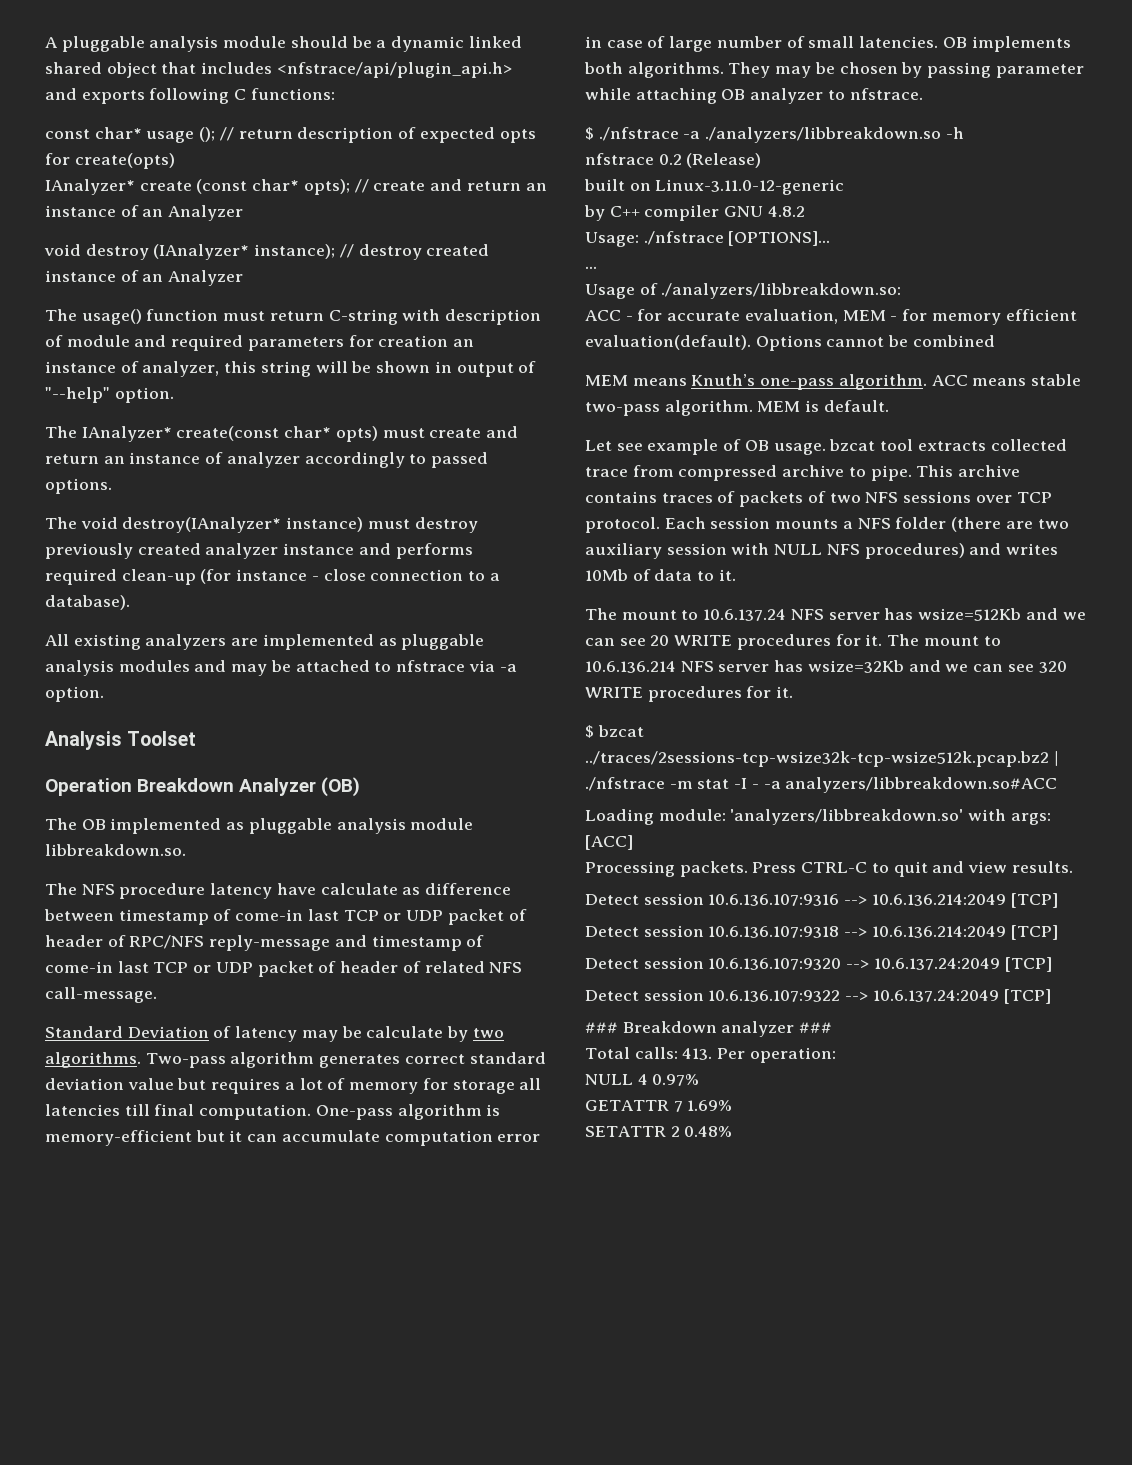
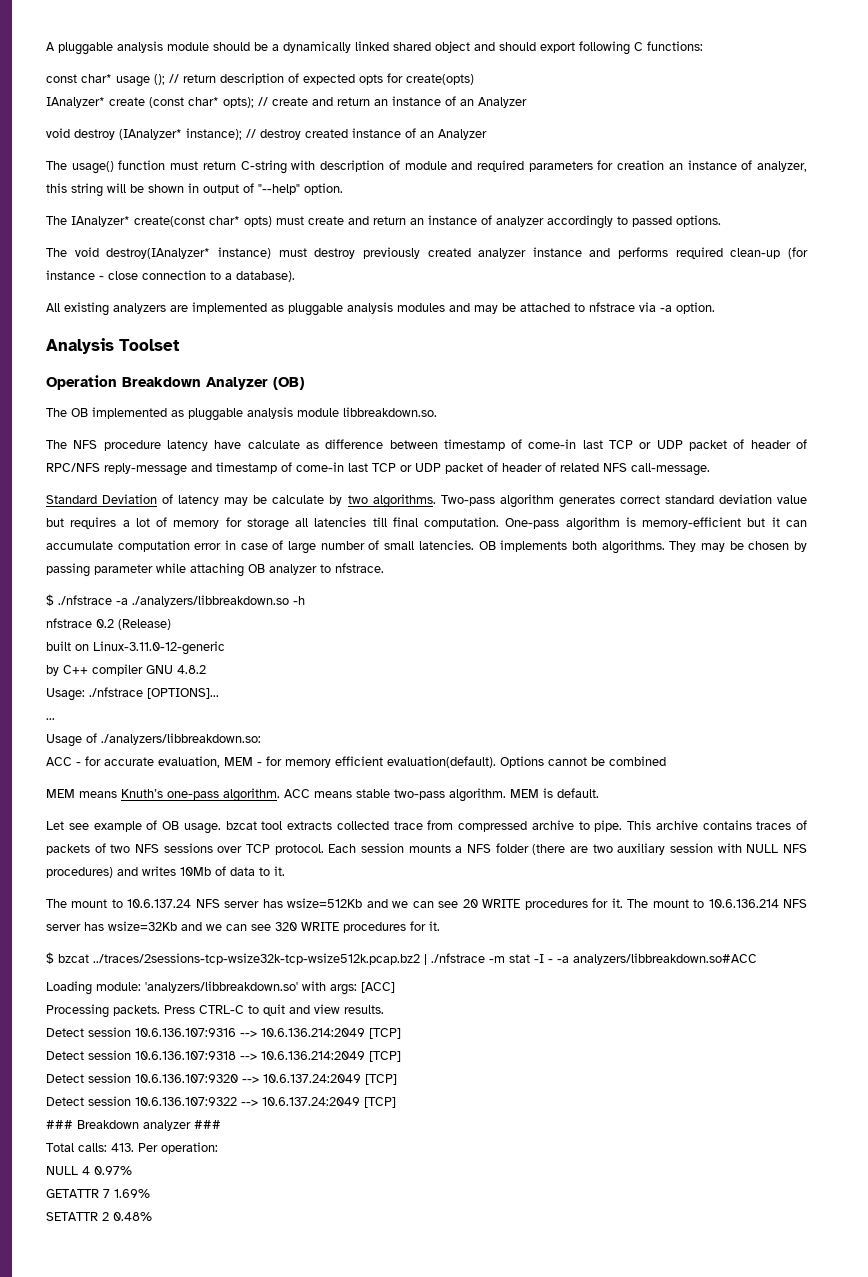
[391,36,465,52] dynamic -> [283,41,351,53] dynamically
[161,62,512,78] [45,88,145,104] that includes <nfstrace/api/plugin_api.h> and exports -> [474,42,575,53] and should export

